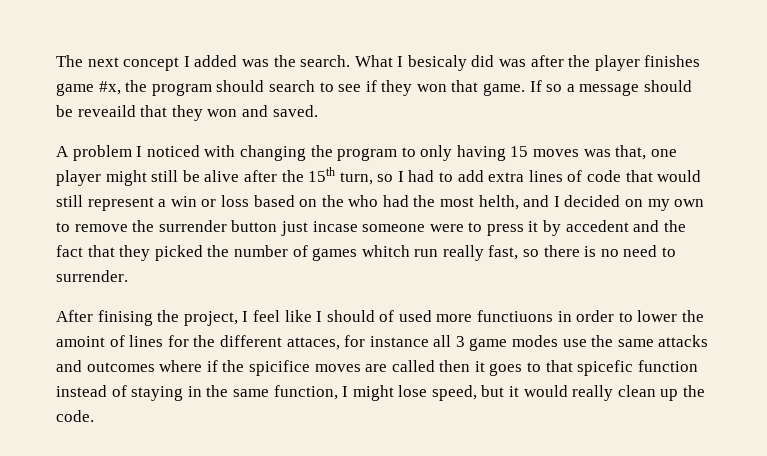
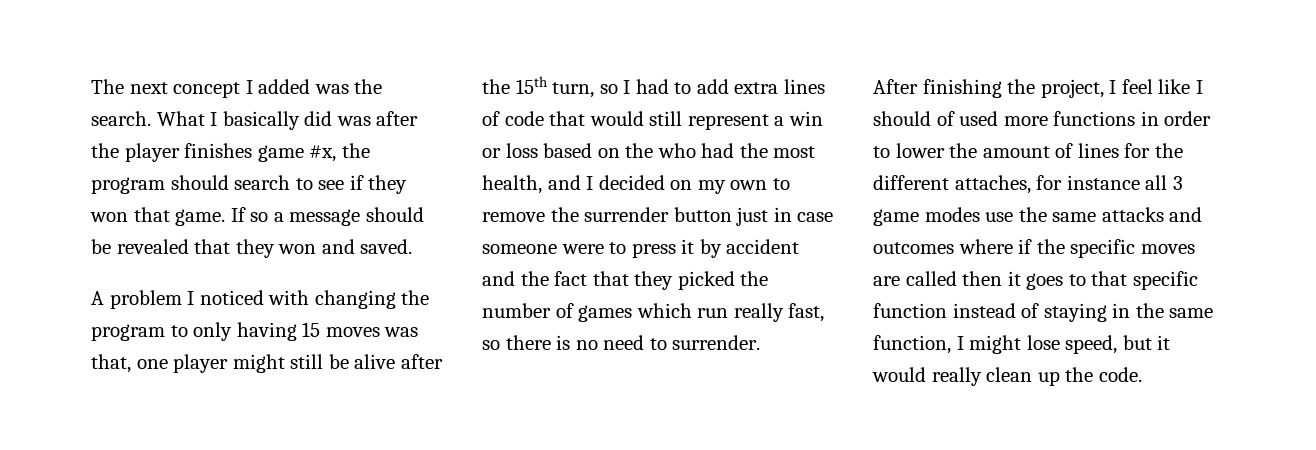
[407,55,467,71] besicaly -> [222,111,300,130] basically
[77,105,136,117] reveaild -> [116,239,189,254] revealed
[478,195,519,210] helth, -> [482,175,542,194] health,
[312,221,358,232] incase -> [773,207,834,222] in case
[565,220,629,232] accedent -> [726,239,800,254] accident
[361,245,410,257] whitch -> [636,303,692,318] which
[97,310,153,326] finising -> [922,79,1002,98] finishing
[477,310,554,322] functiuons -> [1053,111,1136,126] functions
[56,336,105,347] amoint -> [982,146,1050,158] amount
[286,337,340,350] attaces, -> [954,175,1031,194] attaches,
[248,360,310,376] spicifice -> [1070,239,1136,258] specific
[577,360,634,376] spicefic -> [1132,271,1198,290] specific

